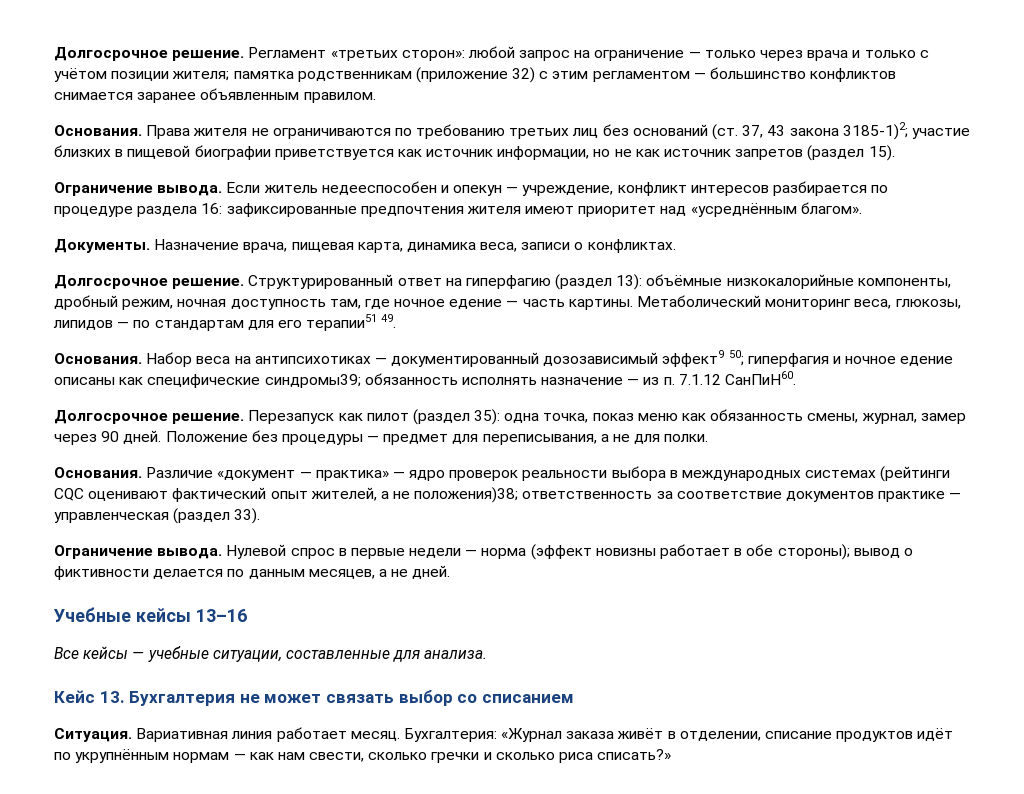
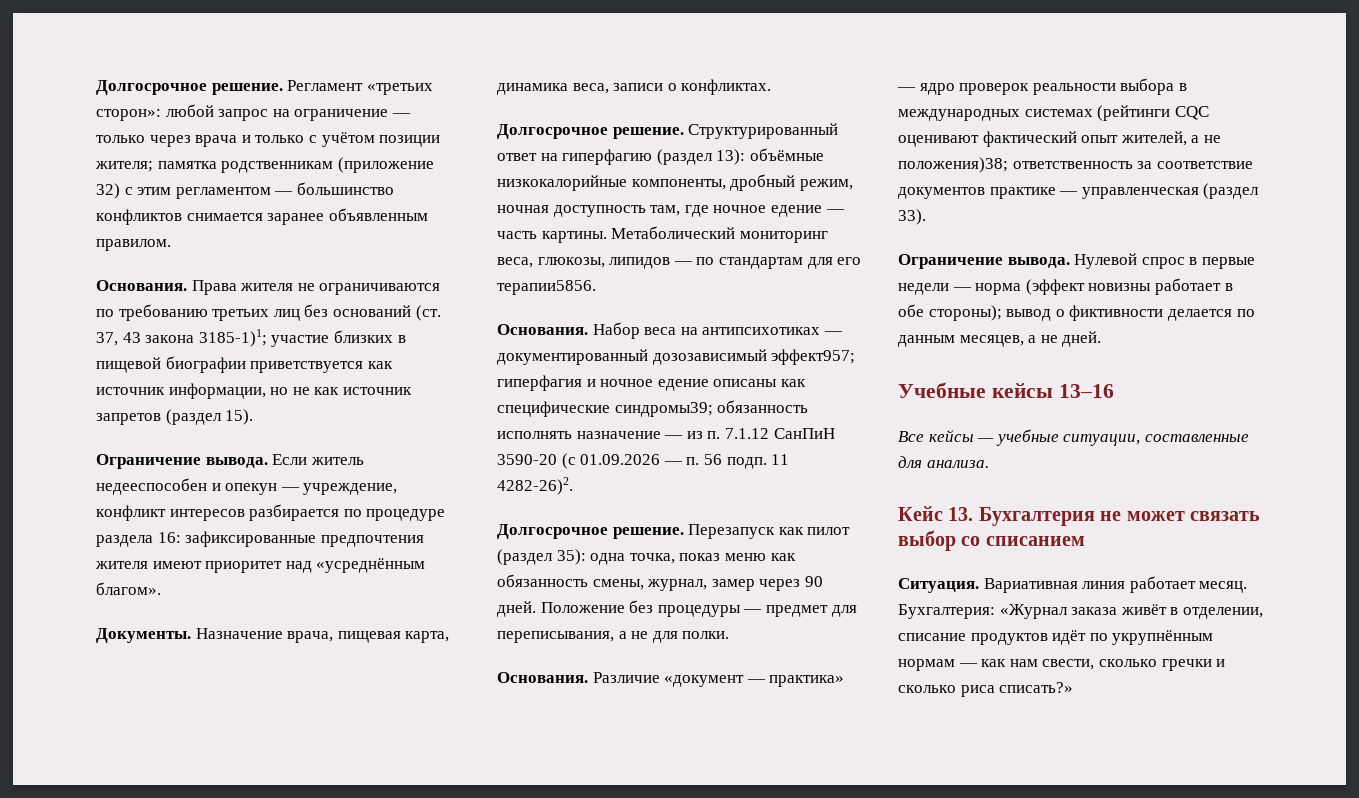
[842,122,908,140] 3185-1)2; -> [198,329,267,347] 3185-1)1;
[306,314,397,331] терапии51 49. -> [497,280,596,295] терапии5856.
[662,350,744,367] эффект9 50; -> [771,349,856,365] эффект957;
[725,371,797,385] СанПиН60. -> [773,428,835,439] [497,453,790,469] [497,477,573,495] СанПиН 3590-20 (с 01.09.2026 — п. 56 подп. 11 4282-26)2.

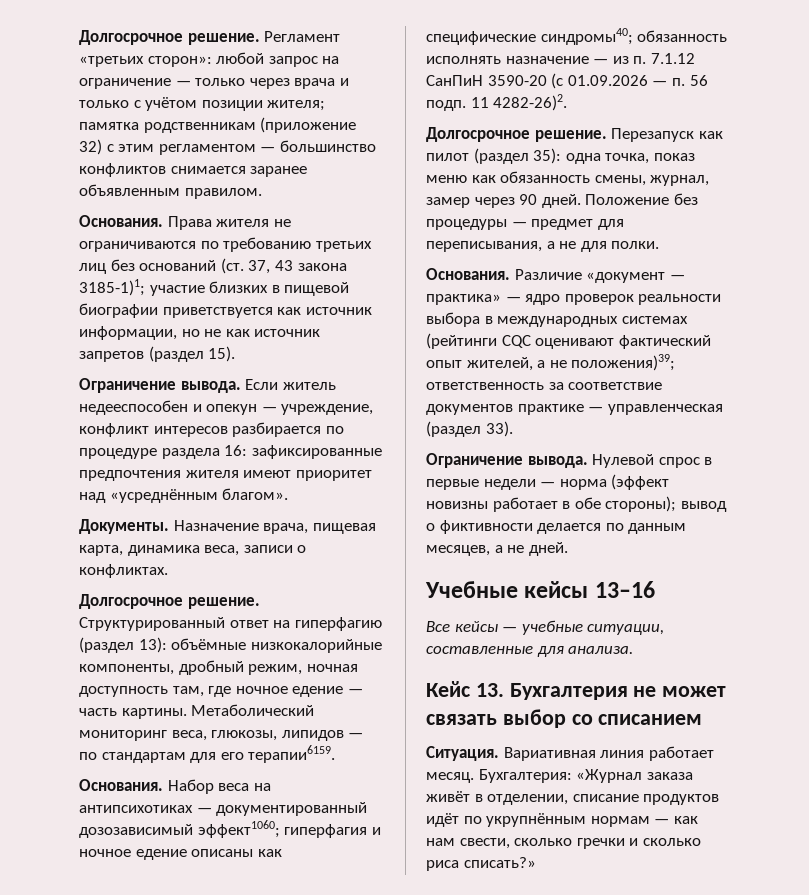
[497,280,596,295] терапии5856. -> [248,745,336,763] терапии6159.
[771,349,856,365] эффект957; -> [197,820,280,838] эффект1060;
[614,402,713,417] синдромы39; -> [540,28,633,45] синдромы40;
[898,157,1008,173] положения)38; -> [571,354,676,371] положения)39;

